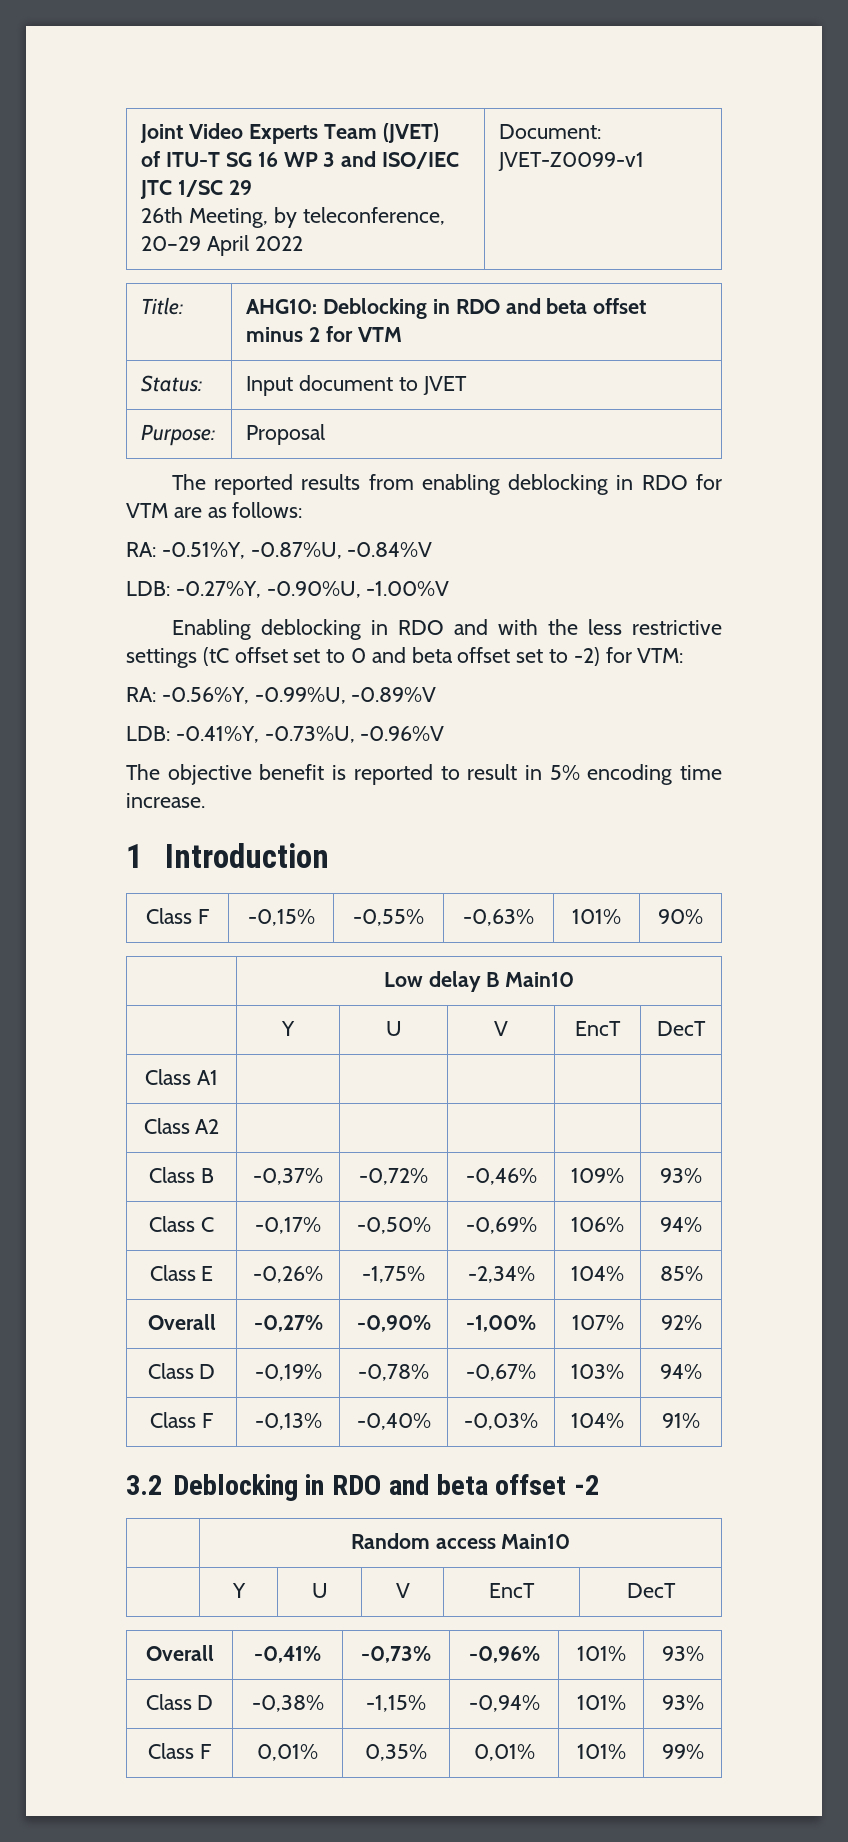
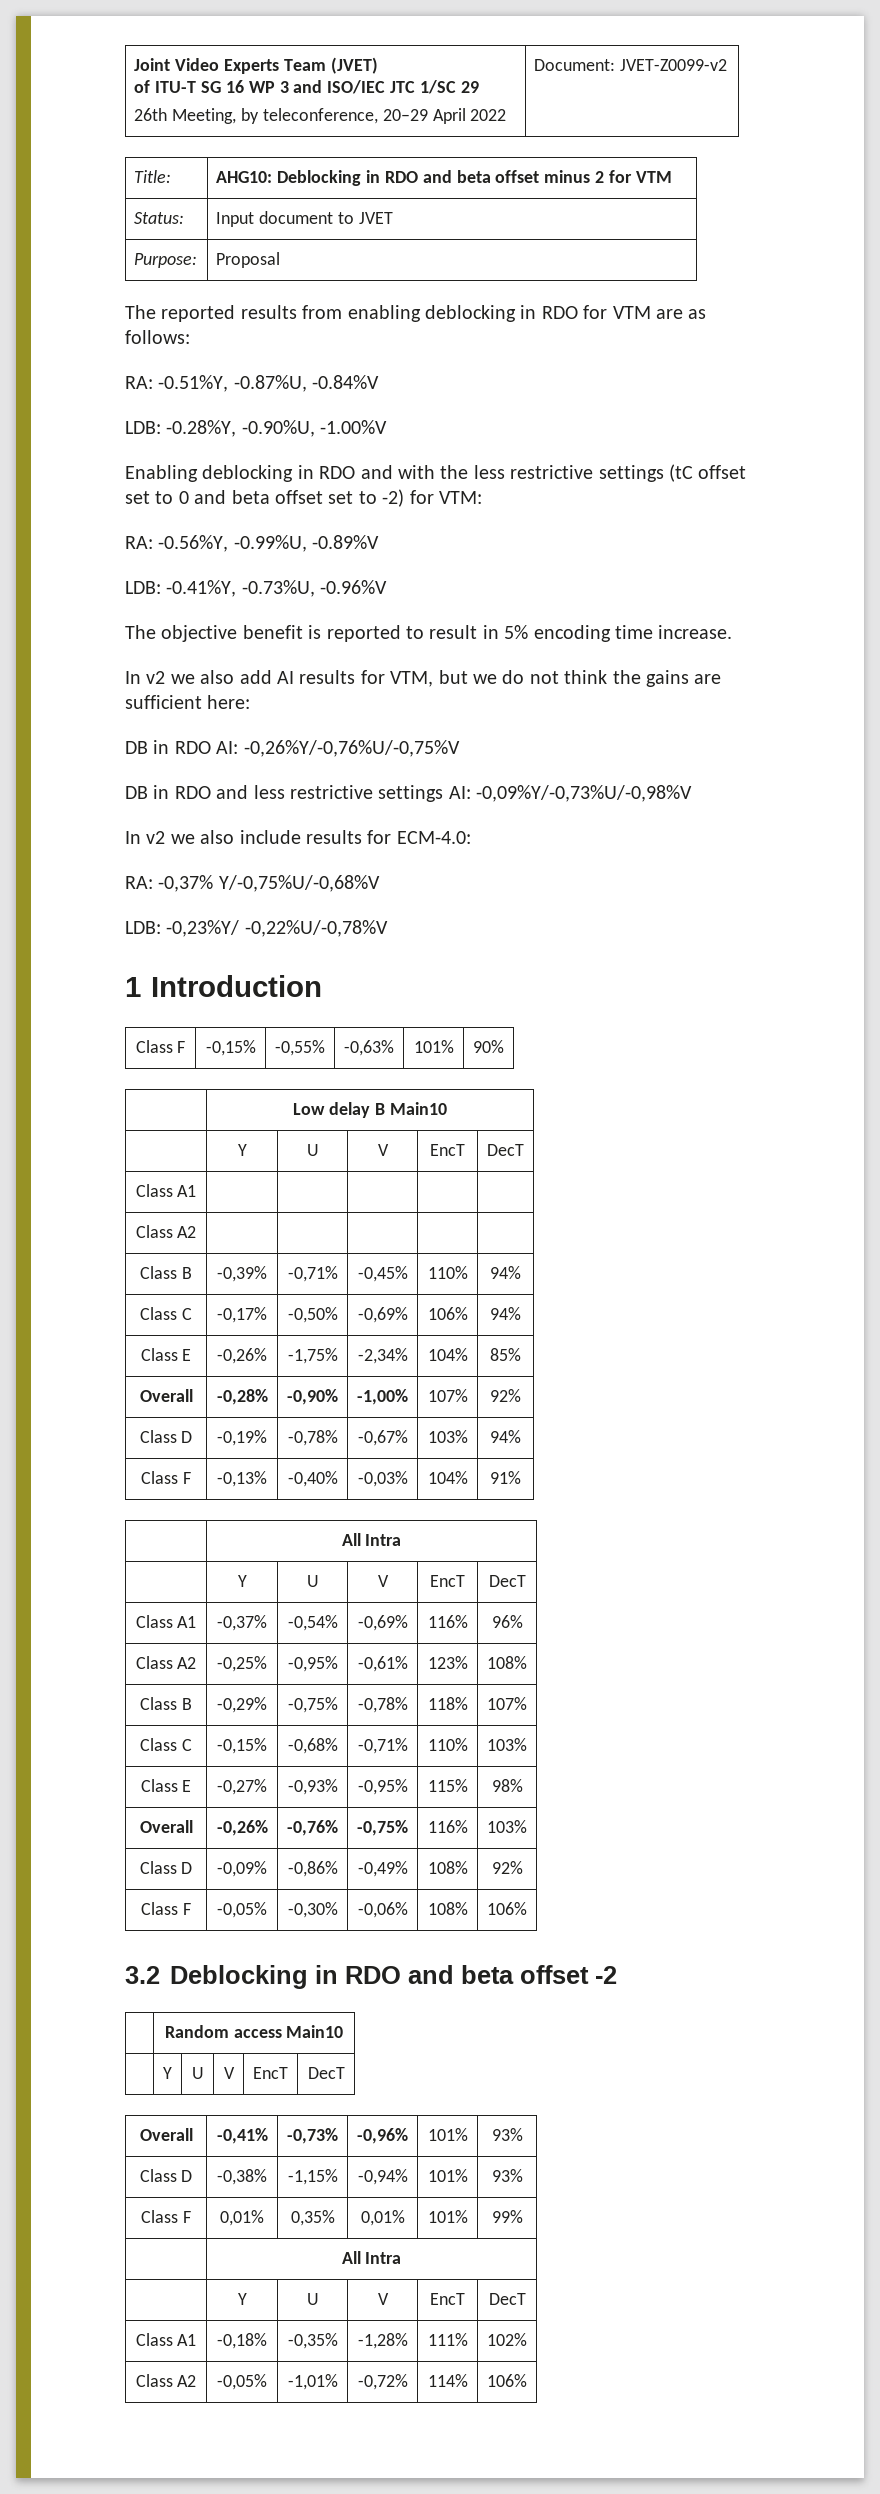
[498,152,645,171] JVET-Z0099-v1 -> [620,59,728,71] JVET-Z0099-v2
[175,581,261,598] -0.27%Y, -> [166,420,237,437] -0.28%Y,
(205, 800) none -> [125,670,722,687] [125,695,251,709] [125,740,460,757] [125,785,693,802] [125,830,471,844] [125,875,380,892] [125,920,388,937] // In v2 we also add AI results for VTM, but we do not think the gains are sufficient here: // DB in RDO AI: -0,26%Y/-0,76%U/-0,75%V // DB in RDO and less restrictive settings AI: -0,09%Y/-0,73%U/-0,98%V // In v2 we also include results for ECM-4.0: // RA: -0,37% Y/-0,75%U/-0,68%V // LDB: -0,23%Y/ -0,22%U/-0,78%V
[253,1168,323,1185] [359,1168,428,1185] [465,1168,537,1185] [571,1168,624,1183] [660,1168,702,1183] -0,37% | -0,72% | -0,46% | 109% | 93% -> [217,1266,267,1282] [287,1266,338,1282] [357,1266,408,1282] [427,1266,468,1279] [490,1266,521,1279] -0,39% | -0,71% | -0,45% | 110% | 94%
[253,1315,323,1332] -0,27% -> [216,1389,268,1405] -0,28%
(700, 1420) none -> [341,1533,402,1546] [237,1575,247,1587] [306,1575,319,1587] [377,1575,389,1587] [430,1575,465,1587] [488,1575,526,1587] [135,1615,197,1628] [217,1615,267,1631] [287,1615,338,1631] [357,1615,408,1631] [427,1615,468,1628] [491,1615,523,1628] [135,1656,197,1669] [217,1656,267,1672] [287,1656,338,1672] [357,1656,408,1672] [427,1656,468,1669] [487,1656,527,1669] [140,1697,192,1710] [217,1697,267,1713] [287,1697,338,1713] [357,1697,408,1713] [427,1697,468,1710] [487,1697,527,1710] [140,1738,192,1751] [217,1738,267,1754] [287,1738,338,1754] [357,1738,408,1754] [427,1738,468,1751] [487,1738,527,1751] [140,1779,192,1792] [217,1779,267,1795] [287,1779,338,1795] [357,1779,408,1795] [427,1779,468,1792] [491,1779,523,1792] [139,1820,193,1833] [216,1820,268,1836] [287,1820,338,1836] [357,1820,408,1836] [427,1820,468,1833] [487,1820,527,1833] [139,1861,193,1874] [217,1861,267,1877] [287,1861,338,1877] [357,1861,408,1877] [427,1861,468,1874] [491,1861,523,1874] [141,1902,191,1915] [217,1902,267,1918] [287,1902,338,1918] [357,1902,408,1918] [427,1902,468,1915] [487,1902,527,1915] // | All Intra // | Y | U | V | EncT | DecT // Class A1 | -0,37% | -0,54% | -0,69% | 116% | 96% // Class A2 | -0,25% | -0,95% | -0,61% | 123% | 108% // Class B | -0,29% | -0,75% | -0,78% | 118% | 107% // Class C | -0,15% | -0,68% | -0,71% | 110% | 103% // Class E | -0,27% | -0,93% | -0,95% | 115% | 98% // Overall | -0,26% | -0,76% | -0,75% | 116% | 103% // Class D | -0,09% | -0,86% | -0,49% | 108% | 92% // Class F | -0,05% | -0,30% | -0,06% | 108% | 106%
(704, 1751) none -> [341,2251,402,2264] [237,2293,247,2305] [306,2293,319,2305] [377,2293,389,2305] [430,2293,465,2305] [488,2293,526,2305] [135,2333,197,2346] [217,2333,267,2349] [287,2333,338,2349] [357,2333,408,2349] [427,2333,468,2346] [487,2333,527,2346] [135,2374,197,2387] [217,2374,267,2390] [287,2374,338,2390] [357,2374,408,2390] [427,2374,468,2387] [487,2374,527,2387] // | All Intra // | Y | U | V | EncT | DecT // Class A1 | -0,18% | -0,35% | -1,28% | 111% | 102% // Class A2 | -0,05% | -1,01% | -0,72% | 114% | 106%

